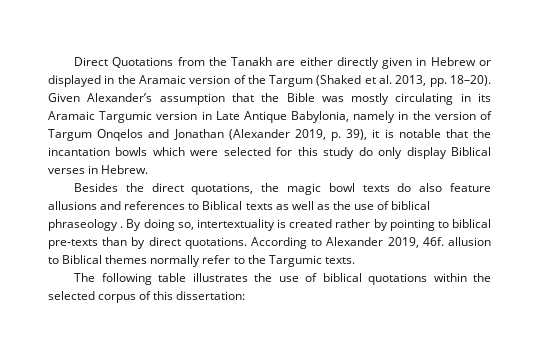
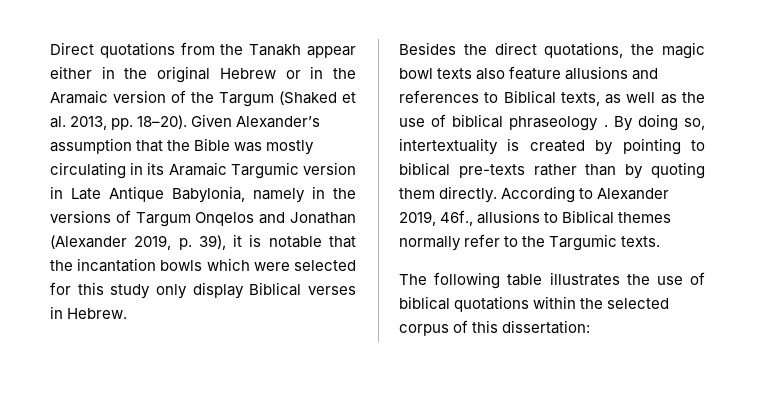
[112,57,174,68] Quotations -> [99,42,175,58] quotations
[276,57,427,69] are either directly given in -> [307,46,356,58] [50,66,211,83] appear either in the original
[48,75,101,87] displayed -> (301, 74) none
[434,111,476,120] version -> [50,210,111,223] versions
[358,147,373,156] do -> (151, 291) none
[397,183,412,192] do -> (473, 73) none
[245,203,273,210] texts -> [560,92,600,106] texts,
[335,219,371,228] rather -> (585, 146) none
(98, 244) none -> [533,164,577,176] rather
[148,237,247,249] direct quotations. -> [651,162,705,179] [399,186,498,203] quoting them directly.
[422,237,491,246] 46f. allusion -> [440,210,541,226] 46f., allusions

